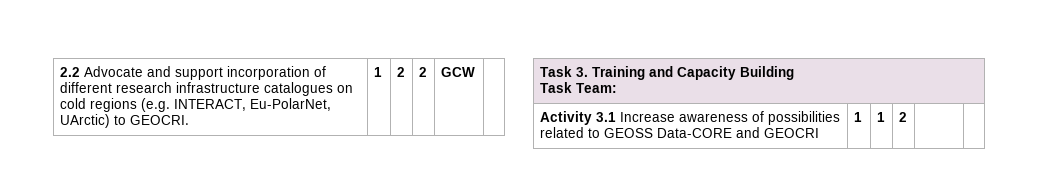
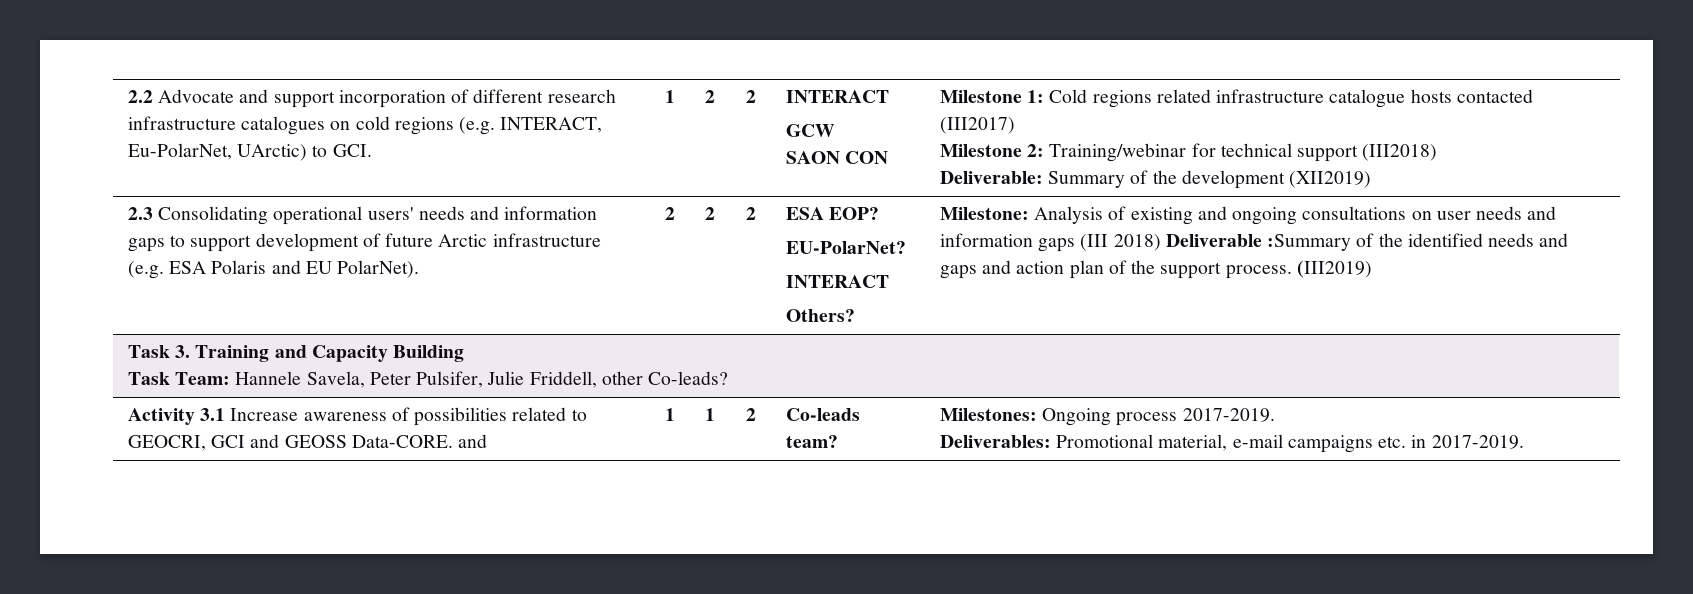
[129,115,189,125] GEOCRI. -> [332,144,372,157] GCI.
(427, 72) none -> [785,90,889,103] INTERACT //
(475, 72) | -> [785,151,888,164] [939,89,1533,108] [939,117,1015,134] [939,143,1438,162] [939,170,1372,189] [127,206,598,225] [127,233,601,252] [127,260,420,279] [664,207,675,220] [704,207,715,220] [745,207,756,220] [785,207,879,220] [785,241,906,254] [785,275,889,288] [785,309,855,322] [939,206,1557,225] [939,233,1569,252] [939,260,1372,279] // SAON CON | Milestone 1: Cold regions related infrastructure catalogue hosts contacted (III2017) // Milestone 2: Training/webinar for technical support (III2018) // Deliverable: Summary of the development (XII2019) // 2.3 Consolidating operational users' needs and information gaps to support development of future Arctic infrastructure (e.g. ESA Polaris and EU PolarNet). | 2 | 2 | 2 | ESA EOP? // EU-PolarNet? // INTERACT // Others? | Milestone: Analysis of existing and ongoing consultations on user needs and information gaps (III 2018) Deliverable :Summary of the identified needs and gaps and action plan of the support process. (III2019)
(617, 88) none -> [235,371,729,388] Hannele Savela, Peter Pulsifer, Julie Friddell, other Co-leads?
[603,127,819,138] GEOSS Data-CORE and GEOCRI -> [127,434,488,451] GEOCRI, GCI and GEOSS Data-CORE. and
(907, 117) | -> [785,408,860,421] [785,435,838,448] [939,408,1275,426] [939,434,1524,453] Co-leads team? | Milestones: Ongoing process 2017-2019. // Deliverables: Promotional material, e-mail campaigns etc. in 2017-2019.

